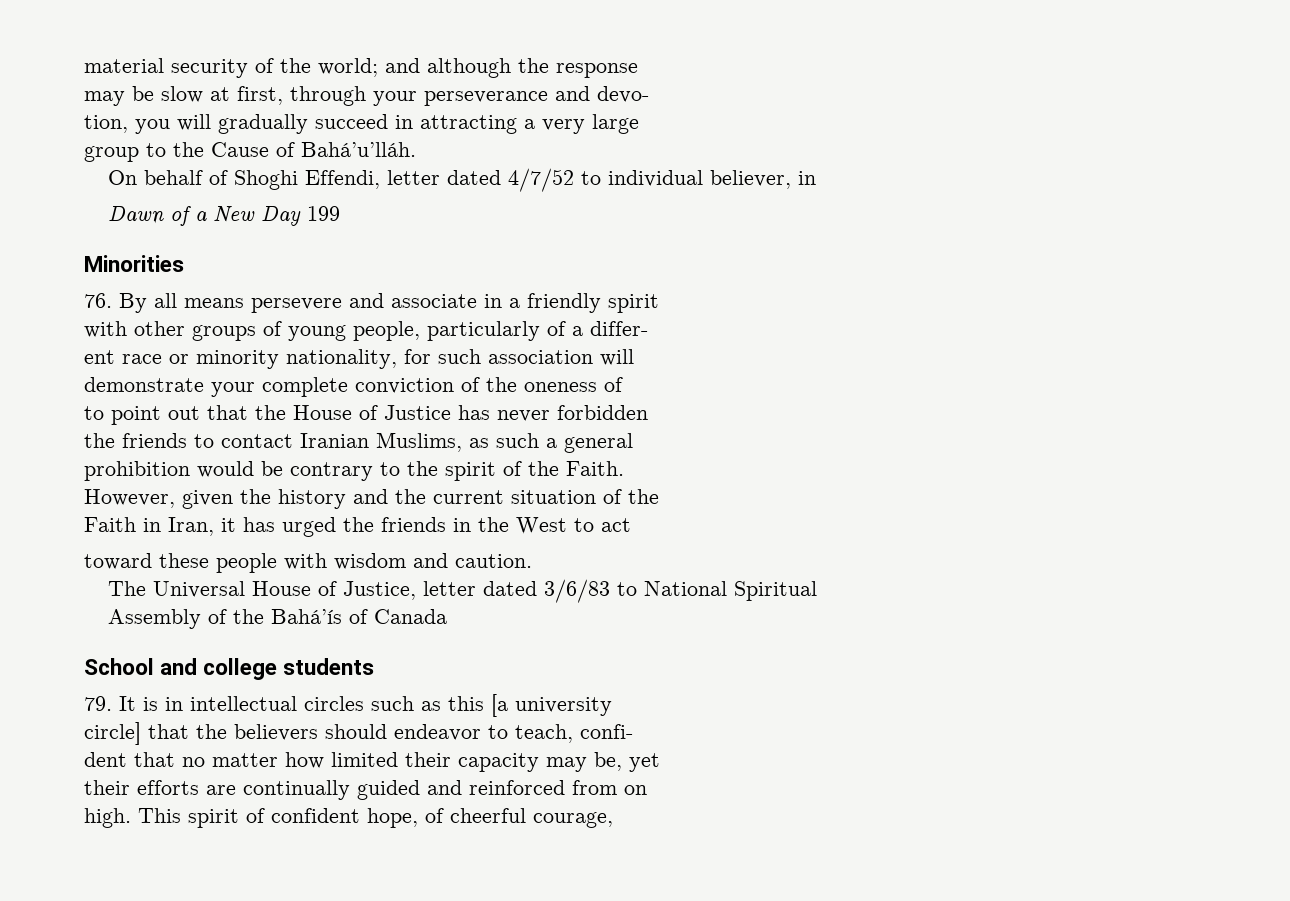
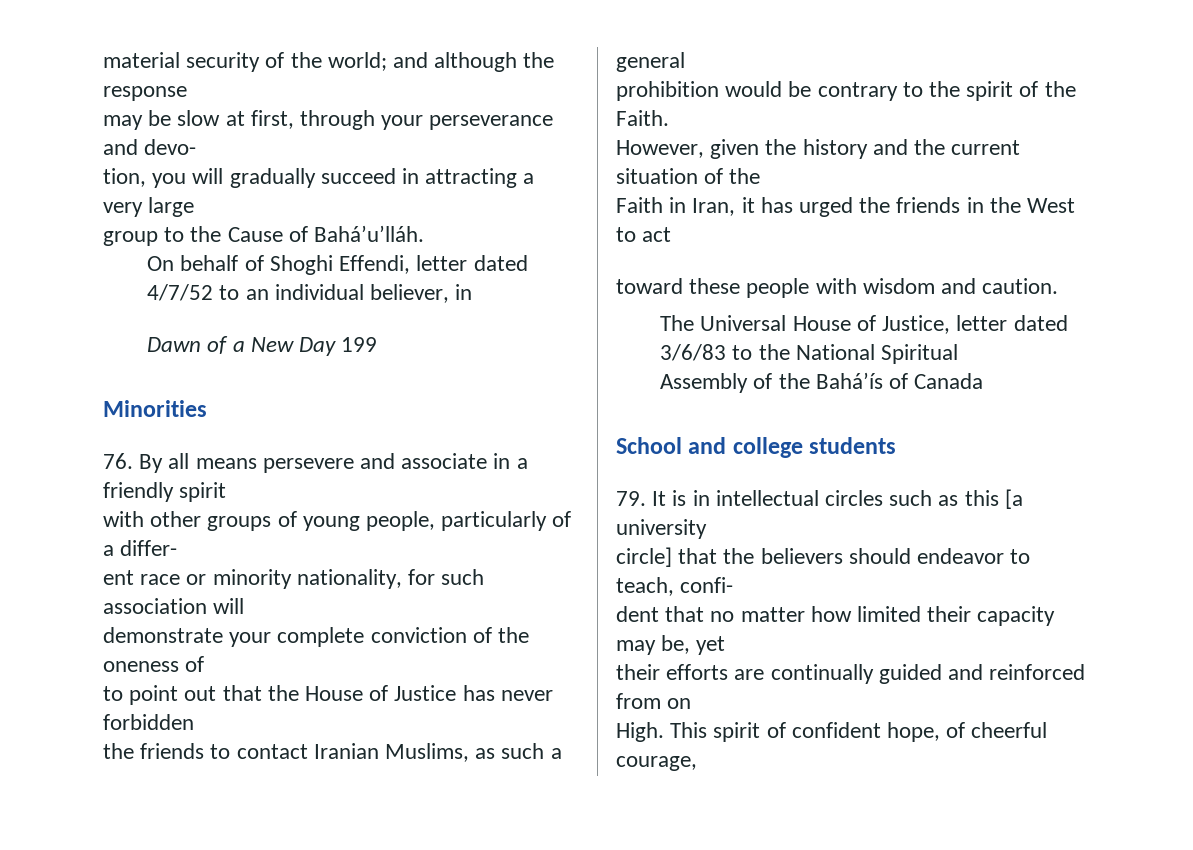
(601, 178) none -> [245,289,269,300] an
(637, 589) none -> [758,344,790,360] the
[84,808,131,828] high. -> [616,722,664,742] High.

